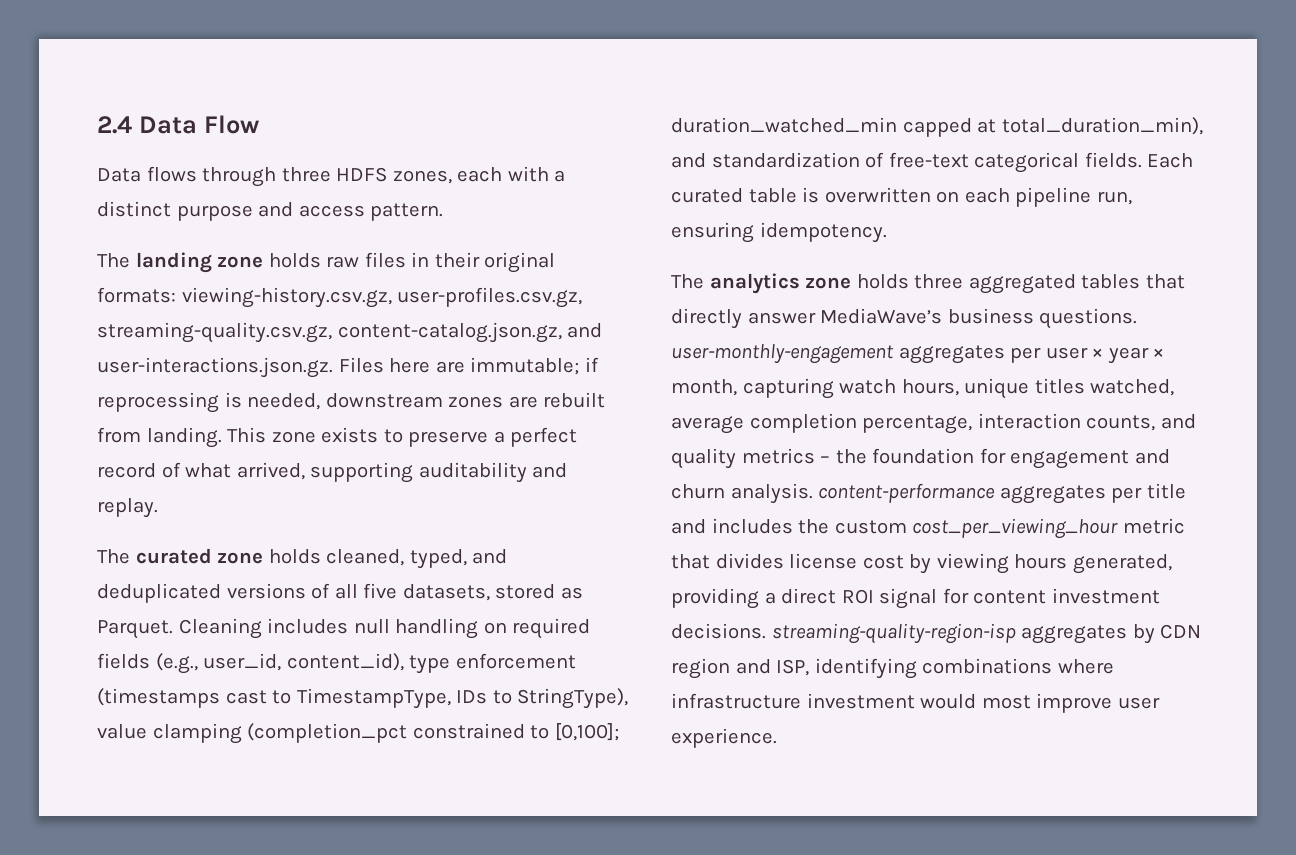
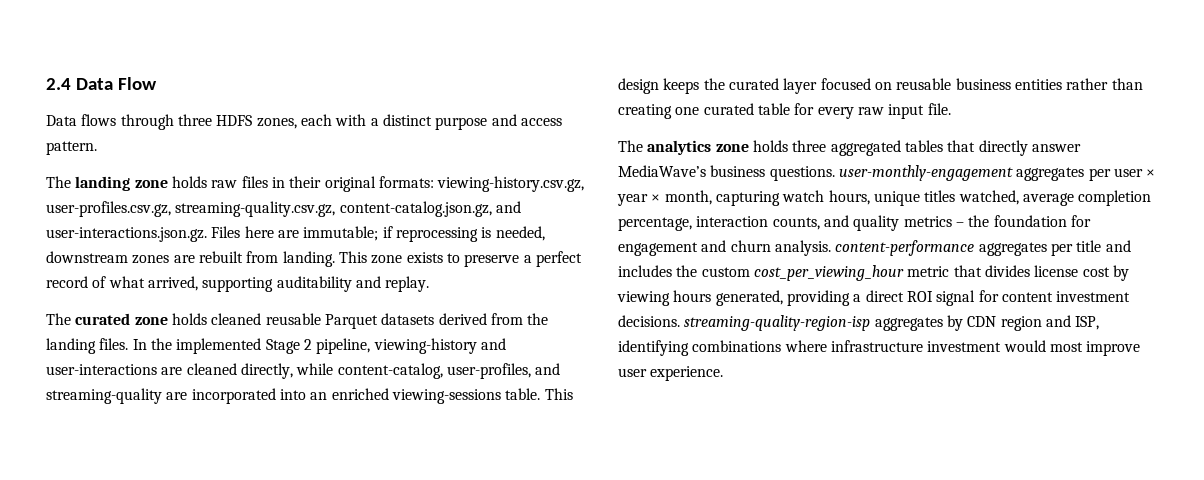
[326,549,508,569] [97,583,583,603] [97,618,591,639] [97,653,576,674] [97,688,629,709] [97,723,619,744] [671,117,1203,137] [671,152,1194,173] [671,187,1132,207] [671,222,887,243] cleaned, typed, and deduplicated versions of all five datasets, stored as Parquet. Cleaning includes null handling on required fields (e.g., user_id, content_id), type enforcement (timestamps cast to TimestampType, IDs to StringType), value clamping (completion_pct constrained to [0,100]; duration_watched_min capped at total_duration_min), and standardization of free-text categorical fields. Each curated table is overwritten on each pipeline run, ensuring idempotency. -> [211,313,549,329] [46,338,506,354] [46,363,561,379] [46,388,573,404] [618,78,1143,94] [618,103,951,119] cleaned reusable Parquet datasets derived from the landing files. In the implemented Stage 2 pipeline, viewing-history and user-interactions are cleaned directly, while content-catalog, user-profiles, and streaming-quality are incorporated into an enriched viewing-sessions table. This design keeps the curated layer focused on reusable business entities rather than creating one curated table for every raw input file.

